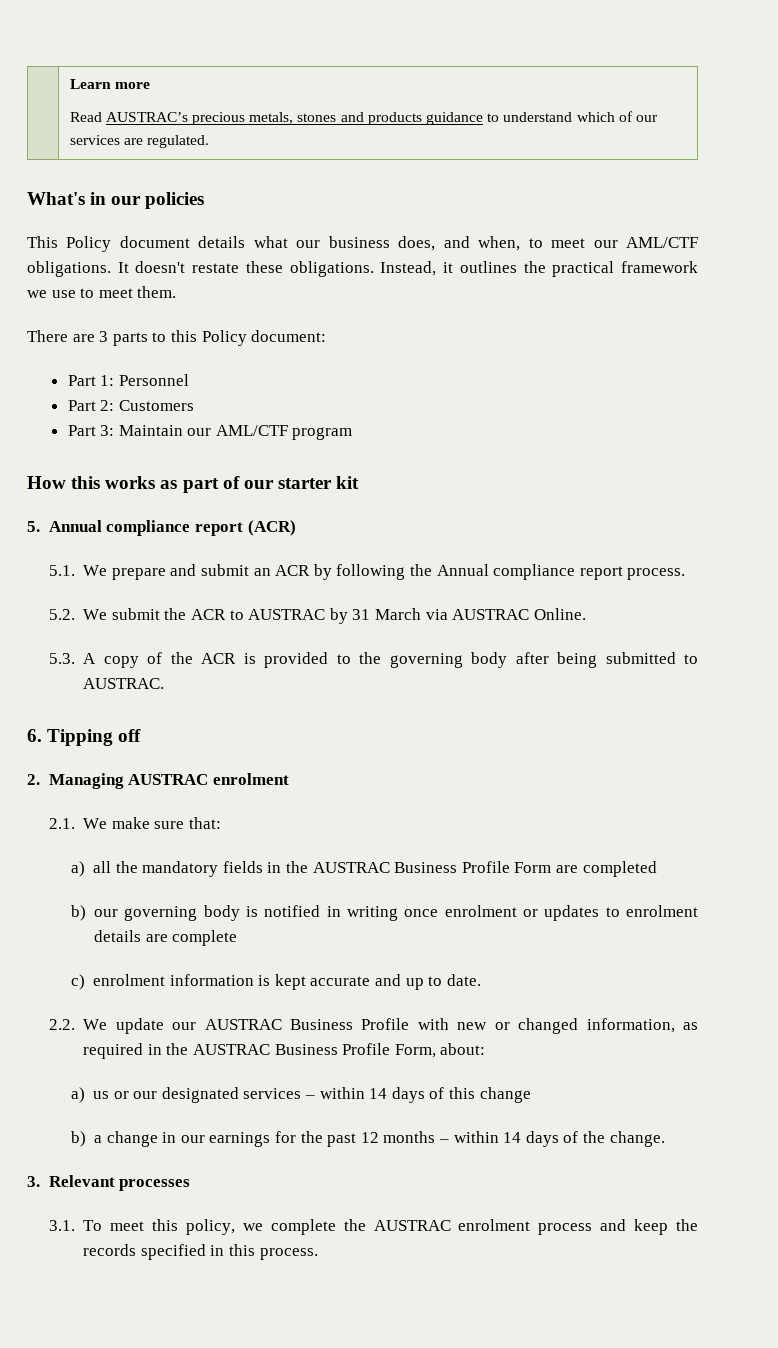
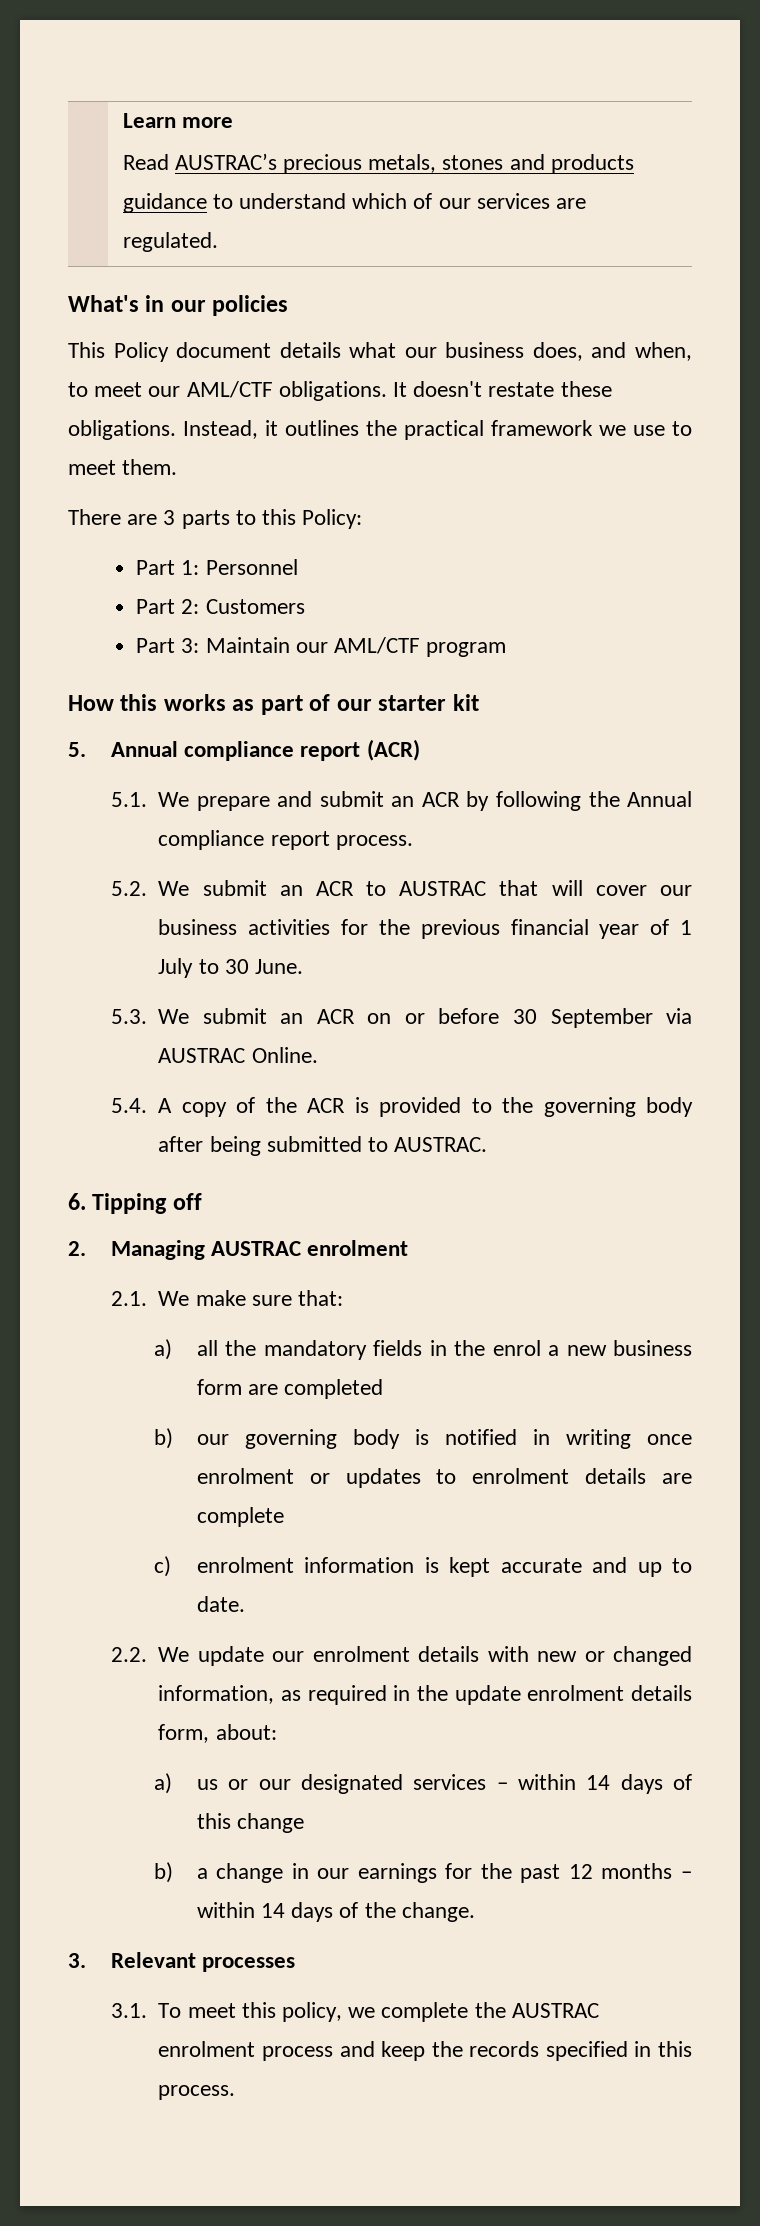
[201,330,327,346] Policy document: -> [302,509,363,529] Policy:
[164,608,187,620] the -> [279,885,303,896] an
[329,608,422,624] by 31 March -> [499,880,692,896] [158,919,692,939] [158,958,304,978] [110,1008,653,1028] that will cover our business activities for the previous financial year of 1 July to 30 June. // 5.3. We submit an ACR on or before 30 September
[48,653,75,664] 5.3. -> [110,1098,147,1113] 5.4.
[312,861,552,873] AUSTRAC Business Profile Form -> [492,1340,692,1356] [196,1379,242,1395] enrol a new business form
[204,1018,410,1030] AUSTRAC Business Profile -> [312,1646,480,1662] enrolment details
[193,1043,436,1058] AUSTRAC Business Profile Form, -> [454,1685,692,1705] [158,1724,210,1743] update enrolment details form,

